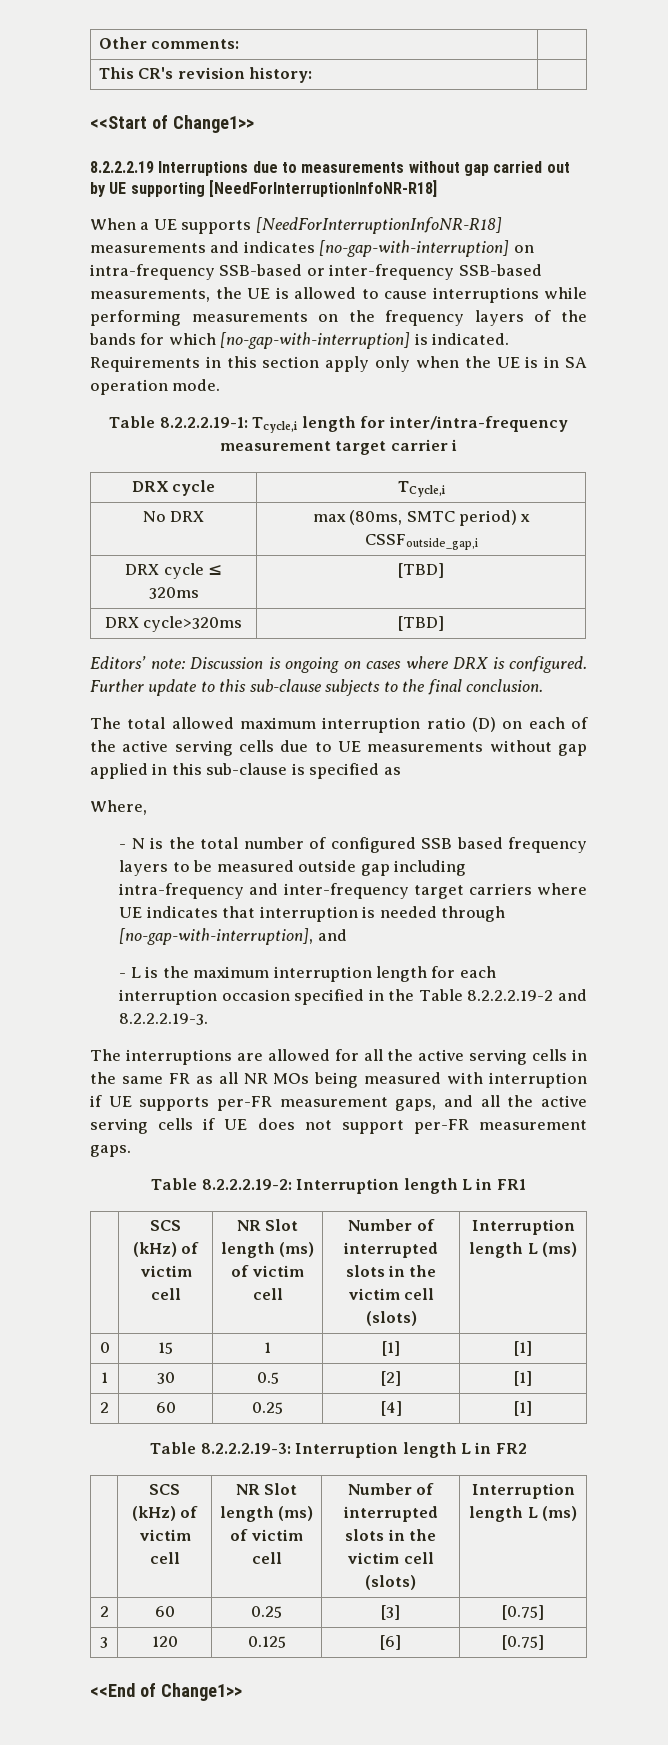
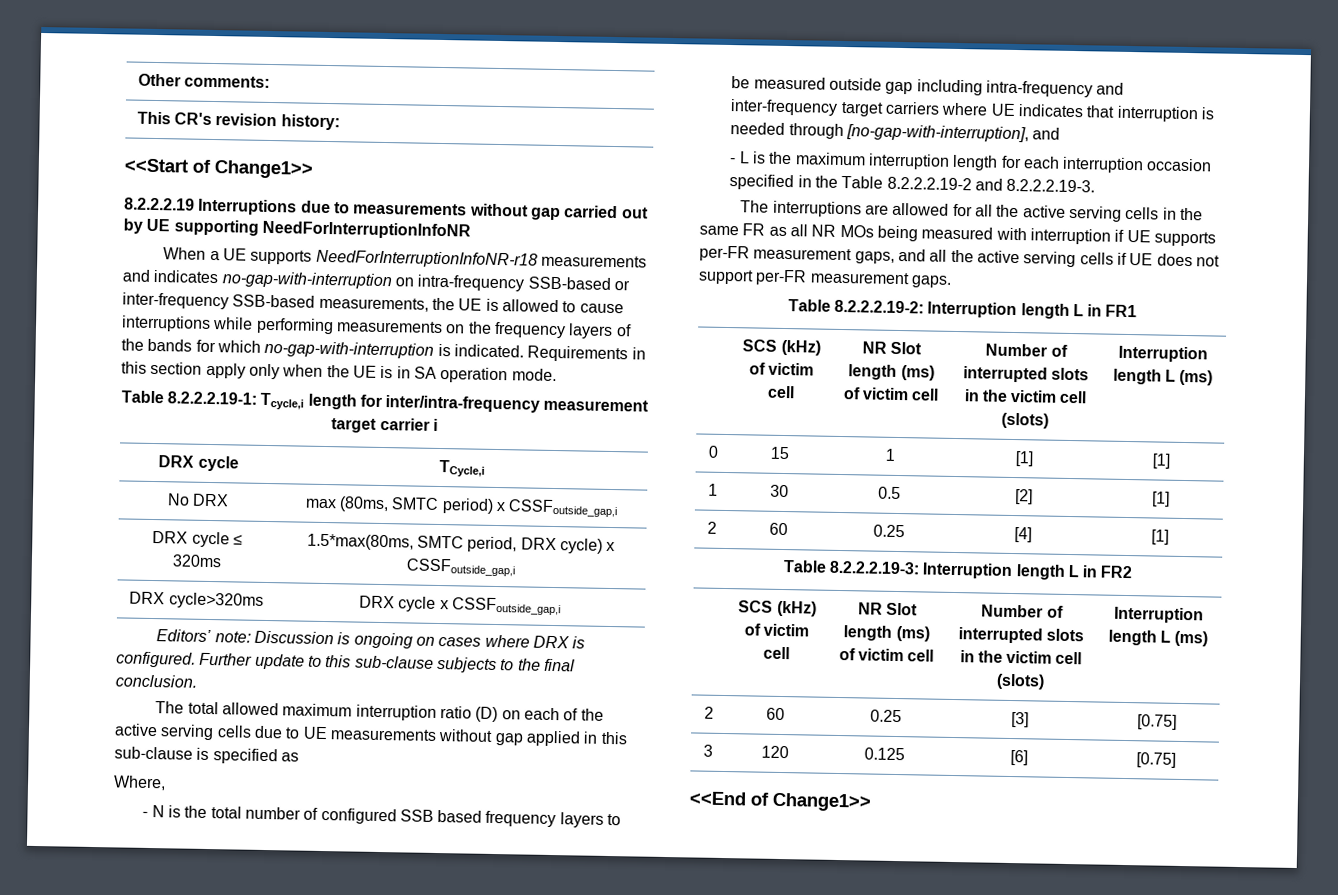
[208,180,437,197] [NeedForInterruptionInfoNR-R18] -> [261,220,471,240] NeedForInterruptionInfoNR
[255,217,502,234] [NeedForInterruptionInfoNR-R18] -> [315,249,538,269] NeedForInterruptionInfoNR-r18
[319,240,510,257] [no-gap-with-interruption] -> [221,271,392,290] no-gap-with-interruption
[220,332,411,349] [no-gap-with-interruption] -> [264,340,435,359] no-gap-with-interruption
[398,563,444,578] [104,616,243,632] [398,616,444,631] [TBD] // DRX cycle>320ms | [TBD] -> [306,533,616,554] [405,558,516,577] [129,591,264,609] [359,595,561,616] 1.5*max(80ms, SMTC period, DRX cycle) x CSSFoutside_gap,i // DRX cycle>320ms | DRX cycle x CSSFoutside_gap,i

